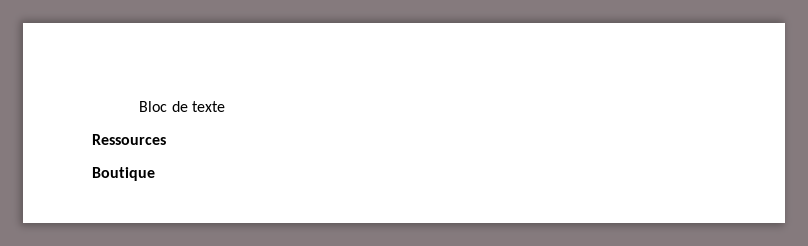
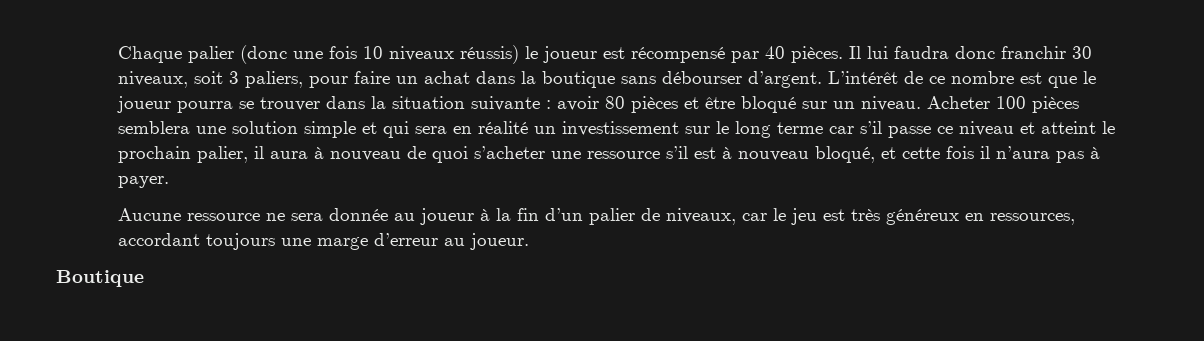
[139,101,225,112] [92,134,166,145] Bloc de texte // Ressources -> [117,45,1092,64] [117,71,1096,88] [116,96,1079,113] [117,121,1115,138] [117,146,1100,163] [117,176,169,188] [117,208,1075,225] [117,233,529,250] Chaque palier (donc une fois 10 niveaux réussis) le joueur est récompensé par 40 pièces. Il lui faudra donc franchir 30 niveaux, soit 3 paliers, pour faire un achat dans la boutique sans débourser d’argent. L’intérêt de ce nombre est que le joueur pourra se trouver dans la situation suivante : avoir 80 pièces et être bloqué sur un niveau. Acheter 100 pièces semblera une solution simple et qui sera en réalité un investissement sur le long terme car s’il passe ce niveau et atteint le prochain palier, il aura à nouveau de quoi s’acheter une ressource s’il est à nouveau bloqué, et cette fois il n’aura pas à payer. // Aucune ressource ne sera donnée au joueur à la fin d’un palier de niveaux, car le jeu est très généreux en ressources, accordant toujours une marge d’erreur au joueur.

